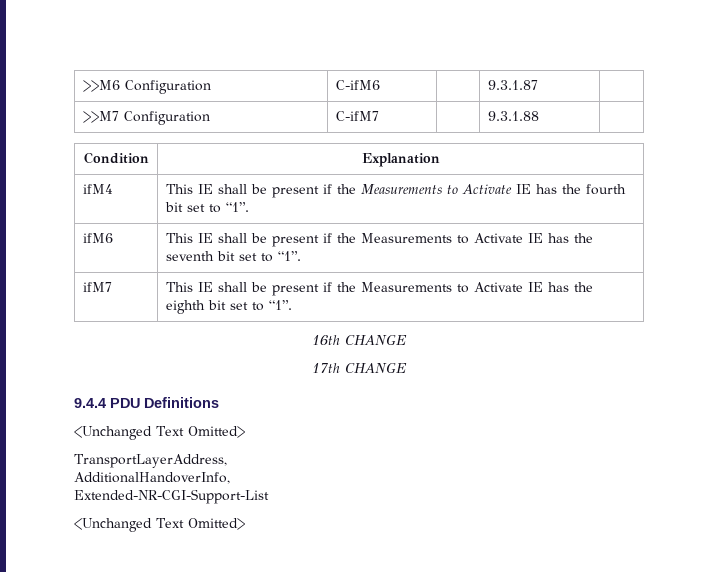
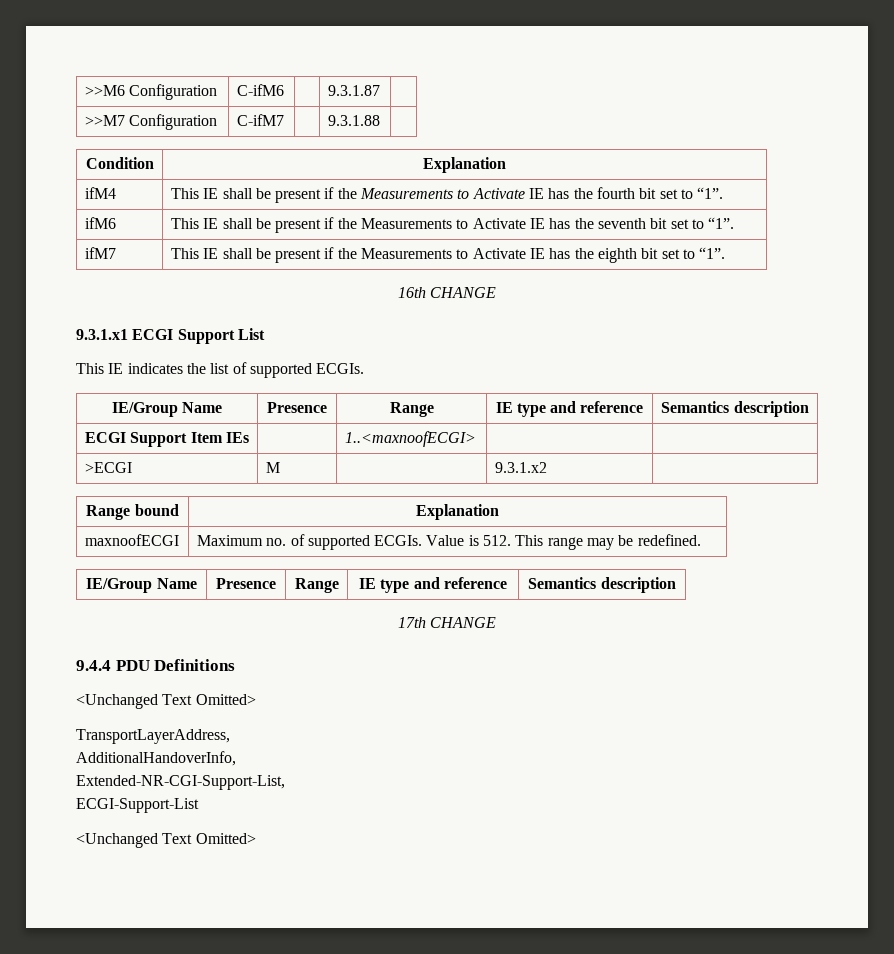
(407, 340) none -> [76,328,265,344] [76,362,365,378] [111,402,223,417] [267,402,327,413] [389,402,434,417] [495,401,644,417] [661,401,809,417] [84,432,249,447] [344,431,476,447] [84,462,132,473] [265,462,280,473] [494,462,547,473] [86,504,179,520] [416,504,499,520] [84,534,179,546] [196,534,701,550] [86,578,197,593] [216,578,276,589] [294,578,339,593] [359,577,507,593] [528,577,676,593] // 9.3.1.x1 ECGI Support List // This IE indicates the list of supported ECGIs. // IE/Group Name | Presence | Range | IE type and reference | Semantics description // ECGI Support Item IEs | | 1..<maxnoofECGI> | | // >ECGI | M | | 9.3.1.x2 | // Range bound | Explanation // maxnoofECGI | Maximum no. of supported ECGIs. Value is 512. This range may be redefined. // IE/Group Name | Presence | Range | IE type and reference | Semantics description
[74,489,269,504] Extended-NR-CGI-Support-List -> [76,775,285,790] [76,798,199,813] Extended-NR-CGI-Support-List, // ECGI-Support-List

